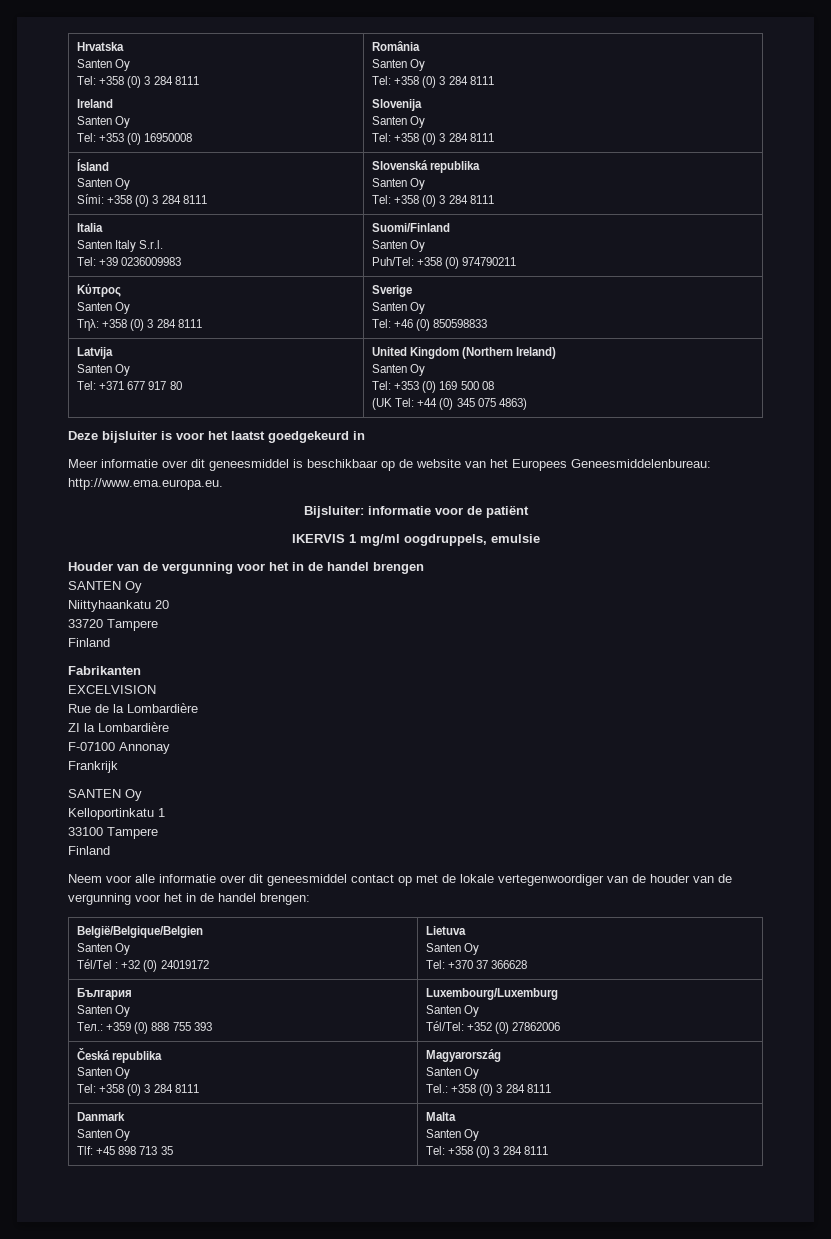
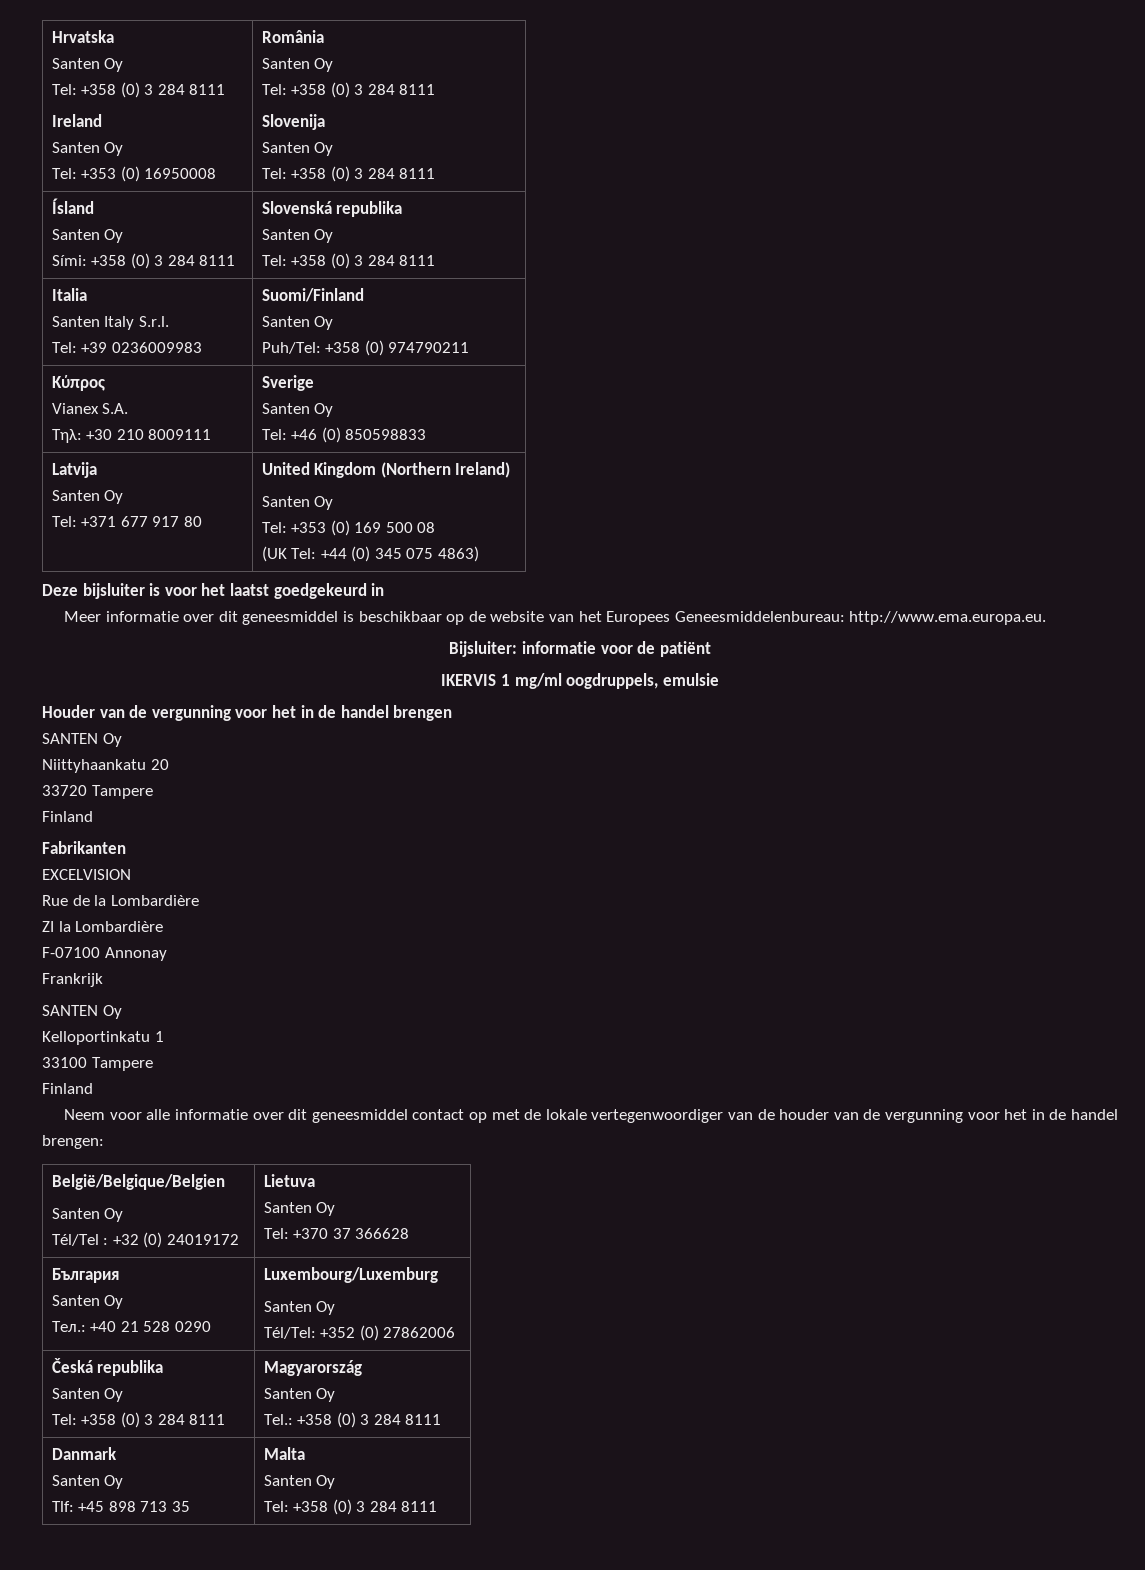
[77,302,131,314] Santen Oy -> [51,403,129,414] Vianex S.A.
[102,319,202,331] +358 (0) 3 284 8111 -> [86,429,212,440] +30 210 8009111
[106,1022,212,1034] +359 (0) 888 755 393 -> [90,1321,211,1332] +40 21 528 0290

